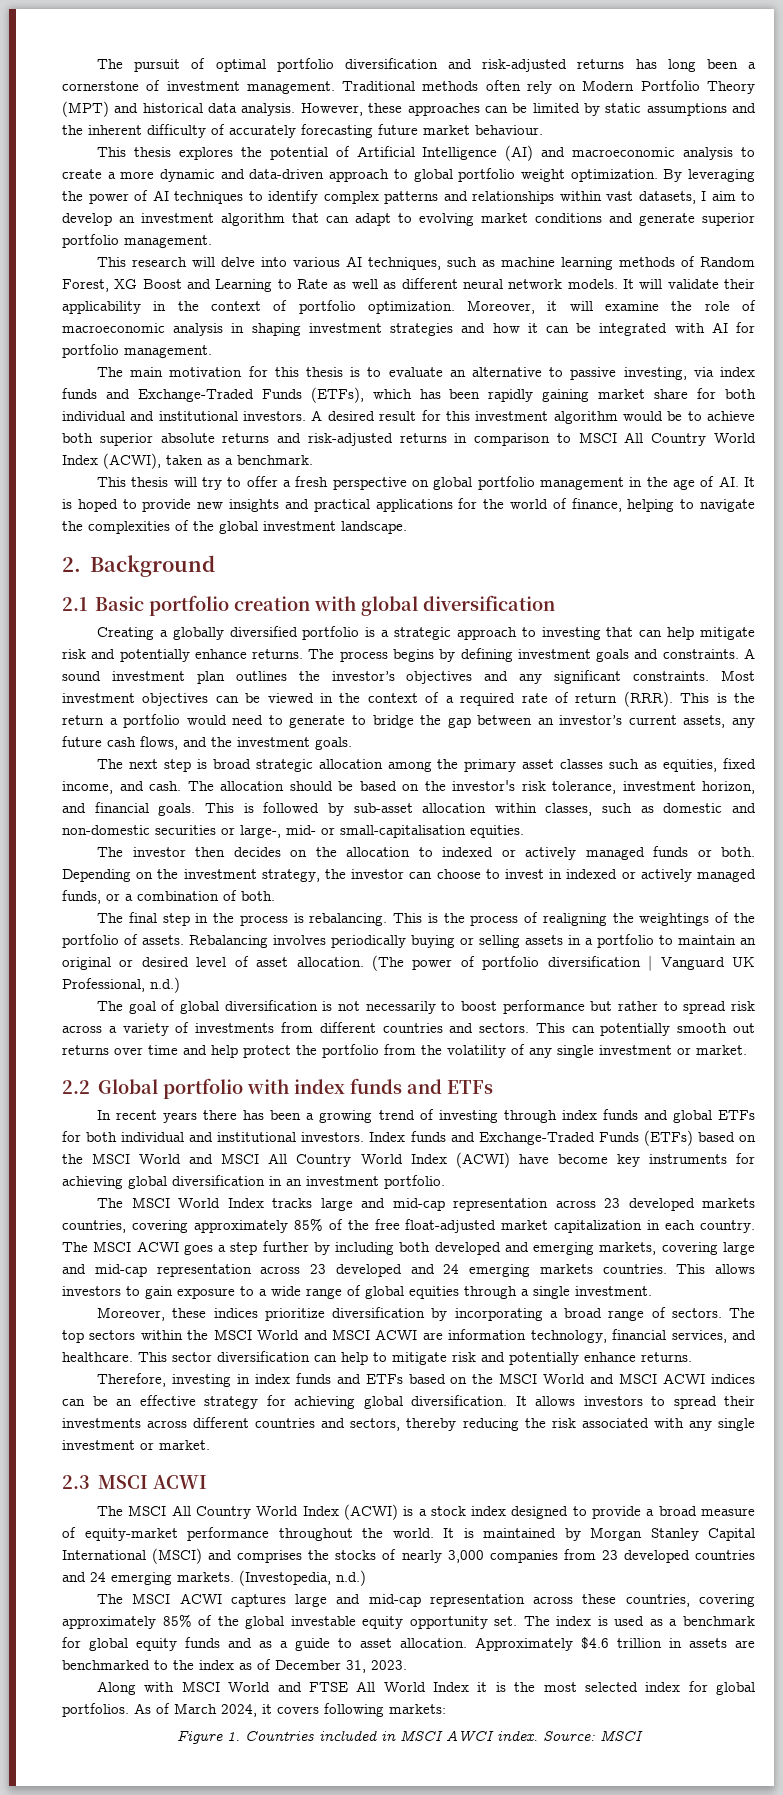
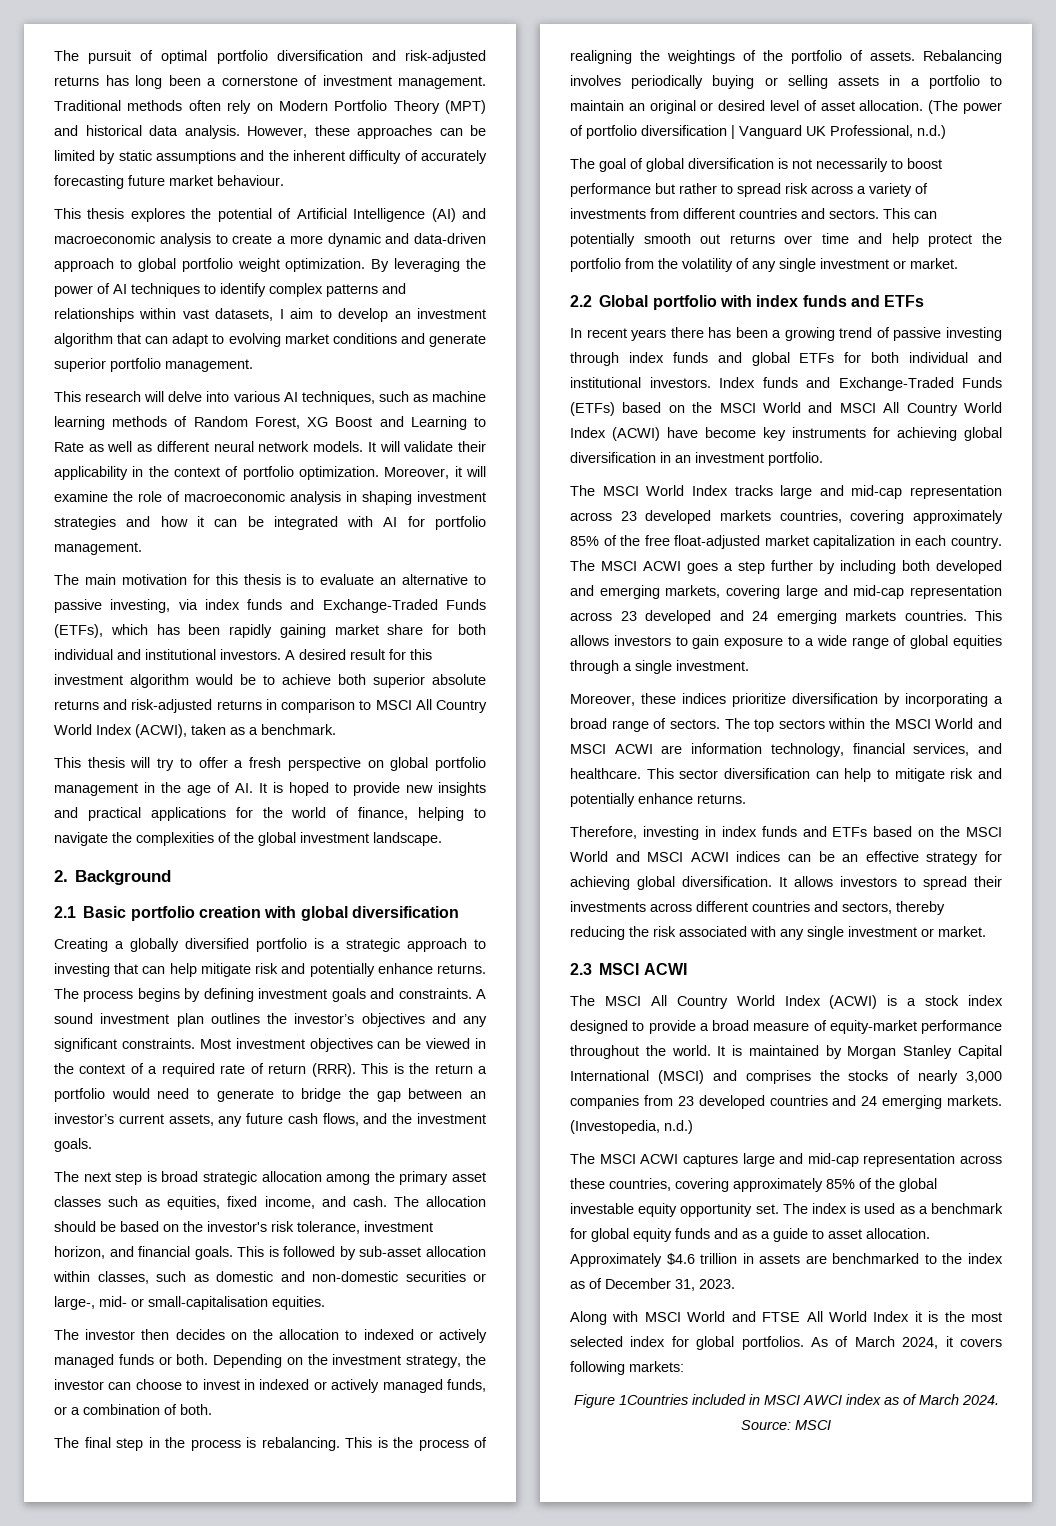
(434, 1114) none -> [893,327,942,341] passive
[226,1731,314,1741] 1. Countries -> [618,1394,688,1405] 1Countries
[496,1730,538,1742] index. -> [845,1394,999,1405] index as of March 2024.

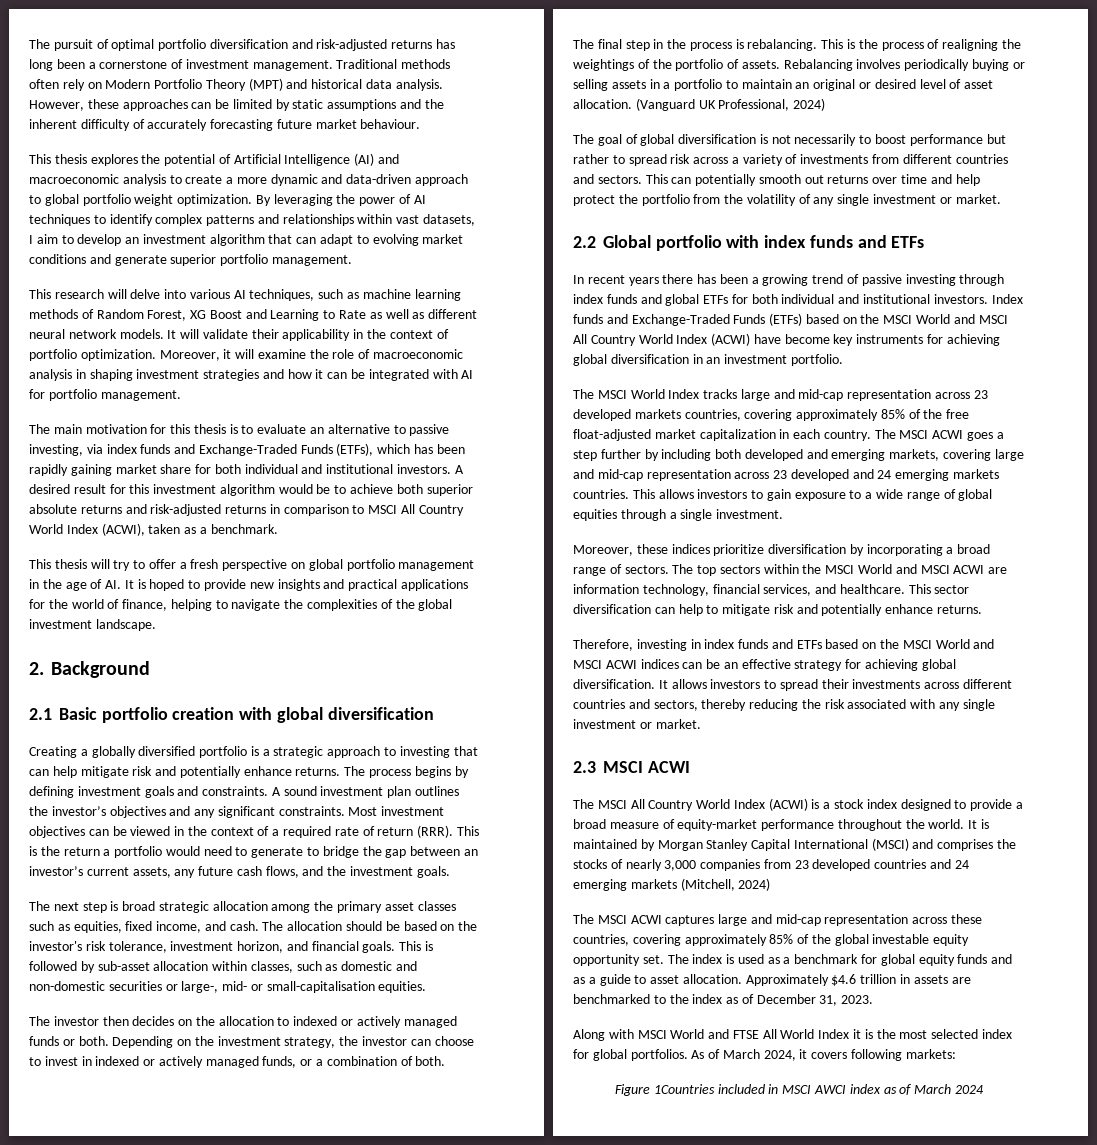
[928,100,1002,114] [570,125,802,139] (The power of portfolio diversification | Vanguard -> [635,98,695,111] (Vanguard
[917,125,946,139] n.d.) -> [793,98,826,111] 2024)
[947,1095,1002,1106] [570,1120,693,1134] markets. (Investopedia, n.d.) -> [630,878,771,891] markets (Mitchell, 2024)
[961,1395,999,1405] [741,1420,831,1430] 2024. Source: MSCI -> [954,1085,984,1094] 2024

